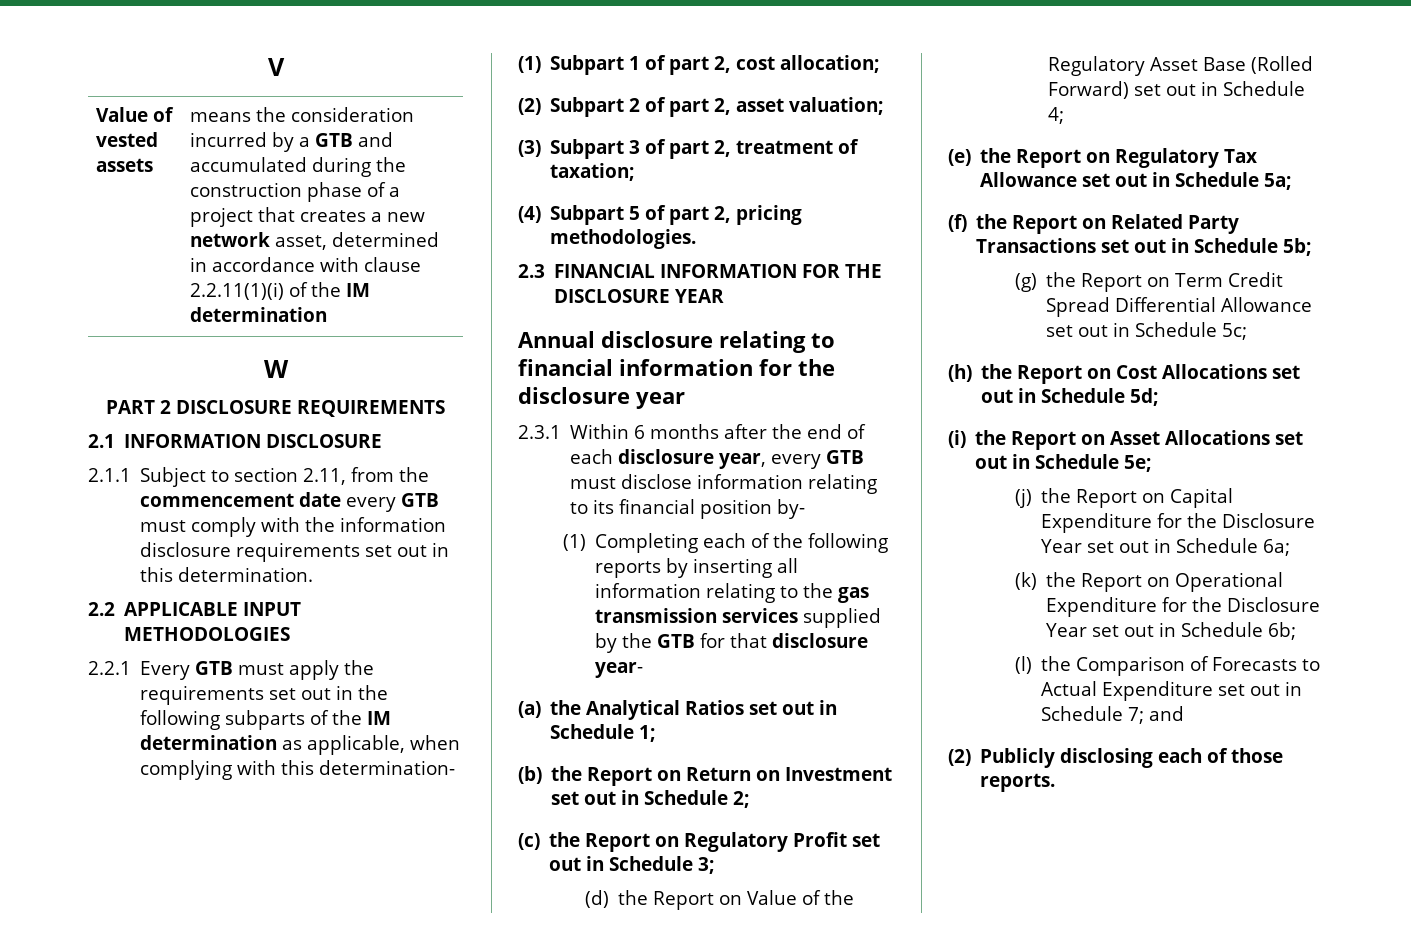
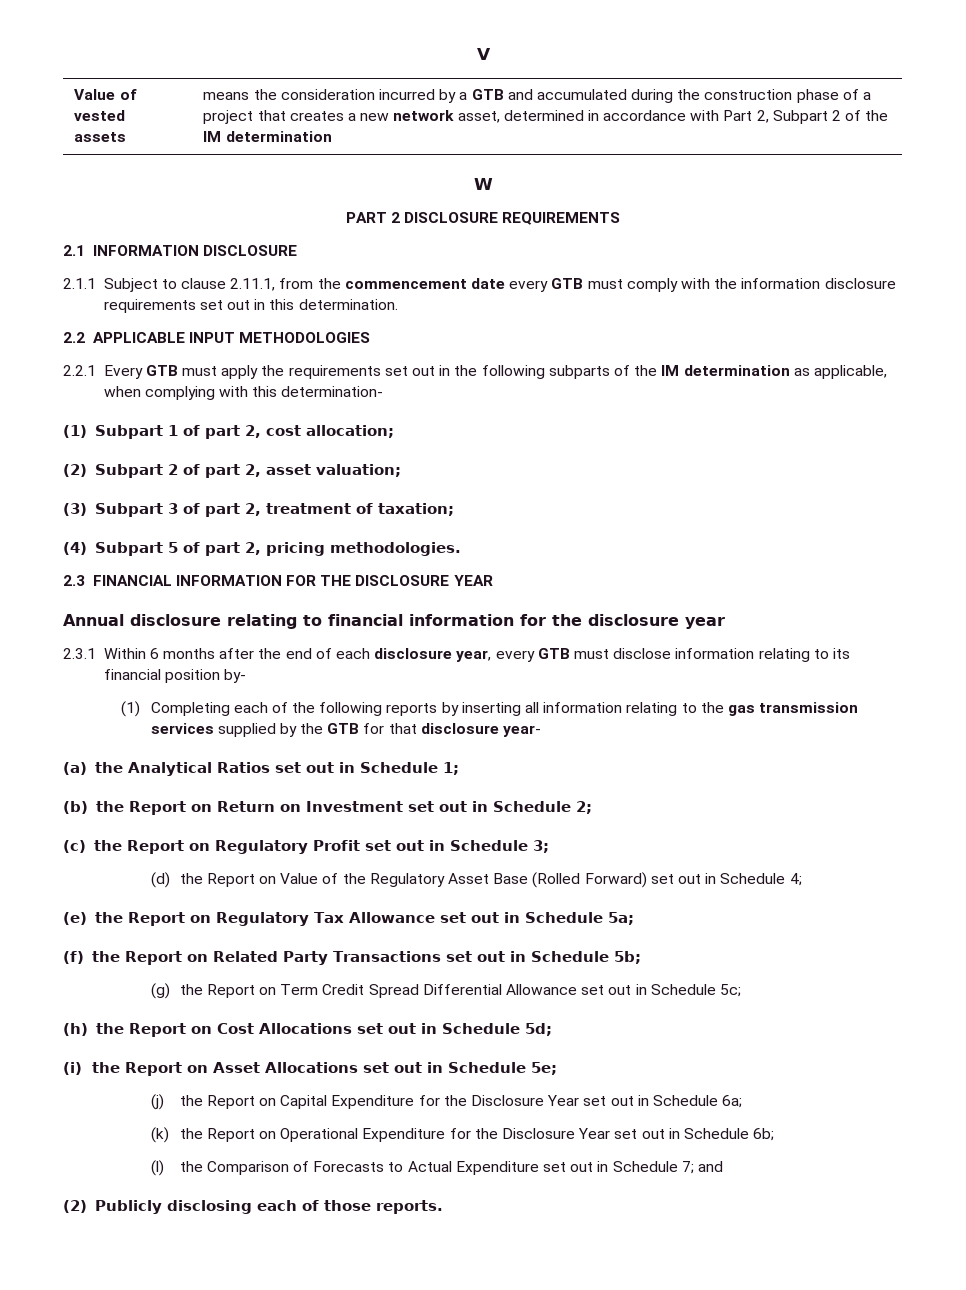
[363,257,421,272] [189,282,284,300] clause 2.2.11(1)(i) -> [723,110,842,124] Part 2, Subpart 2
[234,467,347,485] section 2.11, -> [181,278,276,291] clause 2.11.1,

